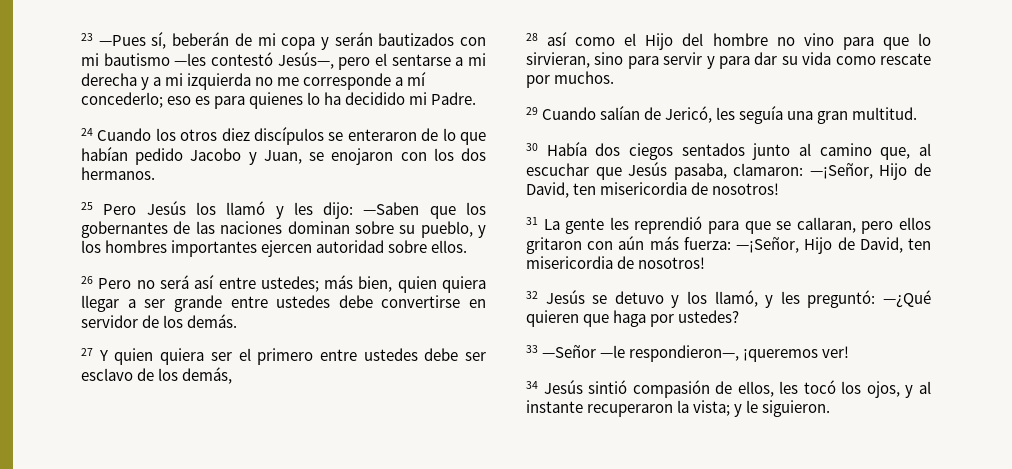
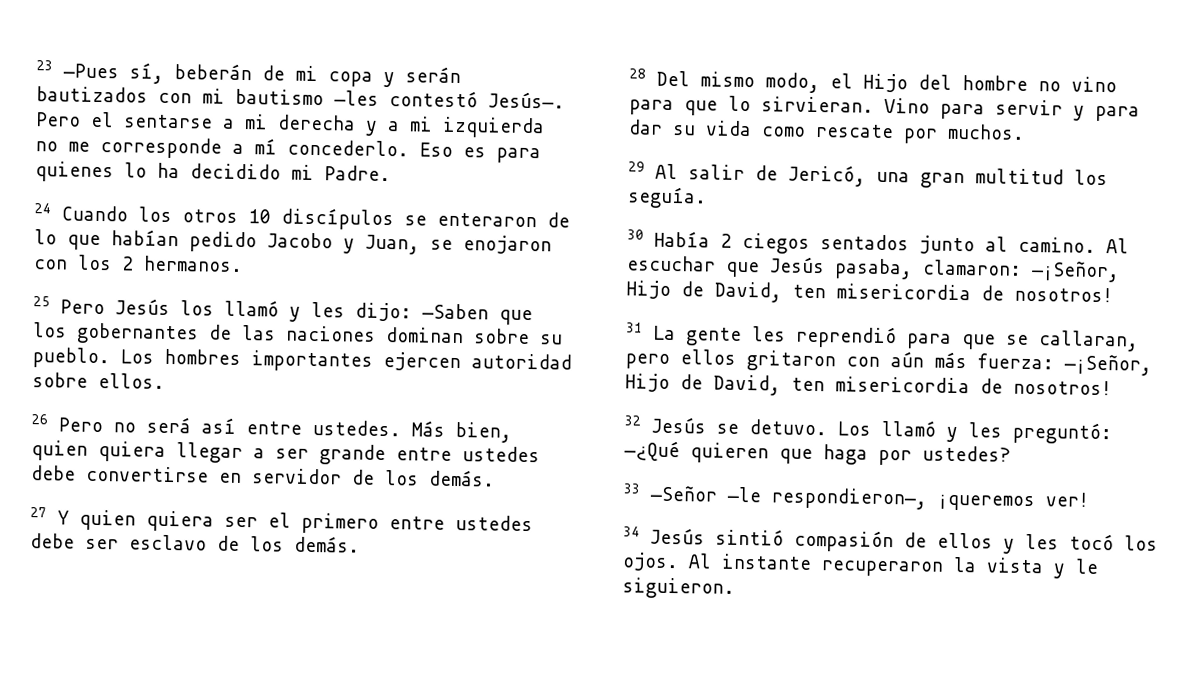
[277,52,371,70] Jesús—, pero -> [488,91,565,109] [35,112,81,127] Jesús—. Pero
[81,92,192,108] concederlo; eso -> [287,139,453,157] concederlo. Eso
[221,128,250,141] diez -> [248,209,271,224] 10
[461,148,487,161] dos -> [121,256,134,271] 2
[420,221,486,238] [81,240,101,253] pueblo, y los -> [32,347,154,369] pueblo. Los
[260,275,354,292] ustedes; más -> [312,420,445,437] ustedes. Más
[182,367,233,384] demás, -> [294,535,360,553] demás.
[547,32,616,46] así como -> [656,70,820,94] Del mismo modo,
[526,52,624,68] sirvieran, sino -> [761,96,930,114] sirvieran. Vino
[542,106,918,124] Cuando salían de Jericó, les seguía una gran multitud. -> [655,163,1108,189] [627,186,707,209] Al salir de Jericó, una gran multitud los seguía.
[595,143,621,156] dos -> [720,233,732,248] 2
[819,143,931,160] camino que, al -> [1018,236,1129,254] camino. Al
[614,290,758,308] detuvo y los llamó, -> [749,419,936,437] detuvo. Los llamó
[737,381,774,397] ellos, -> [937,532,1015,554] ellos y
[866,381,931,398] ojos, y al -> [622,552,712,572] ojos. Al
[693,400,731,416] vista; -> [986,557,1044,574] vista

